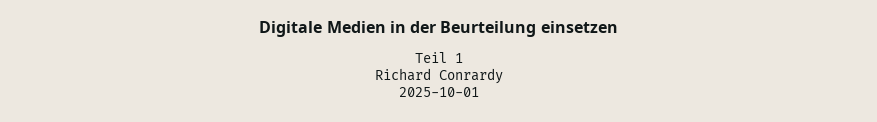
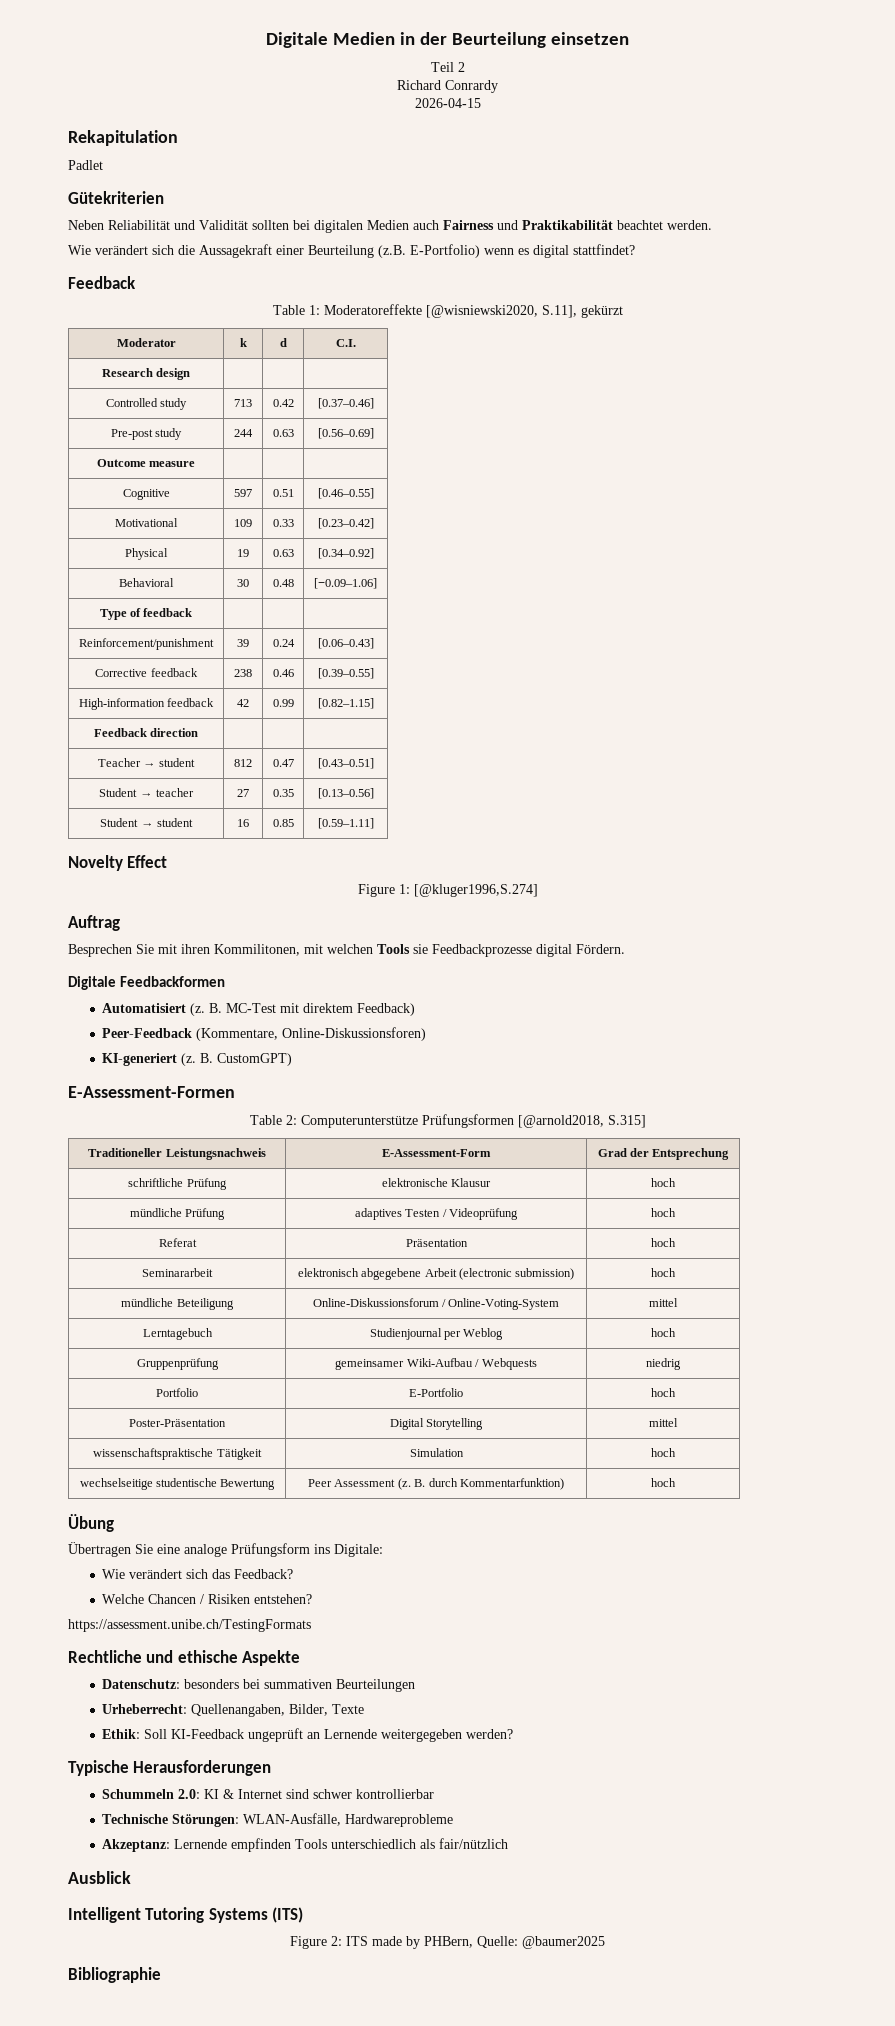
[454,53,463,63] 1 -> [457,62,465,72] 2
[398,87,479,97] 2025-10-01 -> [414,98,481,108] [68,130,178,146] [68,160,103,170] [68,191,164,204] [68,220,712,233] [68,244,635,258] [68,276,136,289] [272,304,623,318] [116,338,176,347] [239,338,247,347] [279,338,287,347] [335,339,356,347] [101,368,191,380] [105,398,188,410] [234,399,252,407] [272,399,294,407] [317,398,374,409] [110,428,183,440] [234,429,253,437] [272,429,294,437] [317,428,374,439] [96,459,196,467] [122,489,170,500] [234,489,252,497] [272,489,294,497] [317,488,374,499] [115,518,178,527] [234,519,252,527] [272,519,294,527] [317,518,374,529] [125,548,168,560] [237,549,249,557] [272,549,294,557] [317,548,374,559] [119,578,174,587] [237,579,249,587] [272,579,294,587] [314,578,377,589] [99,608,193,620] [79,638,214,650] [237,639,249,647] [272,639,295,647] [317,638,374,649] [95,668,198,677] [234,669,252,677] [272,669,294,677] [317,668,374,679] [78,698,215,710] [237,699,249,707] [272,699,294,707] [317,698,374,709] [93,728,199,737] [97,758,196,767] [234,759,252,767] [272,759,294,767] [317,758,374,769] [99,788,194,797] [237,789,249,797] [272,789,294,797] [317,788,374,799] [100,818,193,827] [237,819,249,827] [272,819,294,827] [317,818,374,829] [68,855,168,871] [357,884,538,897] [68,915,120,931] [68,944,625,957] [68,976,226,990] [102,1003,416,1016] [102,1027,427,1041] [102,1053,293,1066] [68,1086,235,1098] [249,1114,646,1128] [88,1148,266,1160] [381,1149,491,1157] [597,1148,730,1160] [128,1178,227,1190] [381,1178,492,1187] [651,1178,676,1187] [129,1208,226,1220] [354,1208,519,1220] [651,1208,676,1217] [158,1238,197,1247] [405,1239,468,1247] [651,1238,676,1247] [142,1268,213,1277] [297,1268,575,1280] [651,1268,676,1277] [121,1298,234,1310] [312,1298,560,1310] [649,1298,678,1307] [142,1328,213,1340] [369,1328,504,1340] [651,1328,676,1337] [136,1358,219,1370] [335,1358,537,1370] [646,1358,681,1370] [156,1388,198,1397] [408,1388,463,1397] [651,1388,676,1397] [129,1419,226,1427] [389,1418,484,1430] [649,1418,678,1427] [93,1448,262,1460] [409,1448,464,1457] [651,1448,676,1457] [79,1478,276,1490] [308,1478,564,1490] [651,1478,676,1487] [68,1514,114,1532] [68,1542,383,1557] [102,1569,294,1579] [102,1594,313,1604] [68,1619,311,1632] [68,1650,301,1666] [102,1679,416,1692] [102,1704,365,1717] [102,1728,514,1742] [68,1760,272,1776] [102,1789,435,1799] [102,1813,454,1827] [102,1838,509,1852] [68,1871,131,1884] [68,1907,304,1923] [290,1936,605,1949] [68,1967,161,1983] 2026-04-15 // Rekapitulation // Padlet // Gütekriterien // Neben Reliabilität und Validität sollten bei digitalen Medien auch Fairness und Praktikabilität beachtet werden. // Wie verändert sich die Aussagekraft einer Beurteilung (z.B. E-Portfolio) wenn es digital stattfindet? // Feedback // Table 1: Moderatoreffekte [@wisniewski2020, S.11], gekürzt // Moderator | k | d | C.I. // Research design | | | // Controlled study | 713 | 0.42 | [0.37–0.46] // Pre-post study | 244 | 0.63 | [0.56–0.69] // Outcome measure | | | // Cognitive | 597 | 0.51 | [0.46–0.55] // Motivational | 109 | 0.33 | [0.23–0.42] // Physical | 19 | 0.63 | [0.34–0.92] // Behavioral | 30 | 0.48 | [−0.09–1.06] // Type of feedback | | | // Reinforcement/punishment | 39 | 0.24 | [0.06–0.43] // Corrective feedback | 238 | 0.46 | [0.39–0.55] // High-information feedback | 42 | 0.99 | [0.82–1.15] // Feedback direction | | | // Teacher → student | 812 | 0.47 | [0.43–0.51] // Student → teacher | 27 | 0.35 | [0.13–0.56] // Student → student | 16 | 0.85 | [0.59–1.11] // Novelty Effect // Figure 1: [@kluger1996,S.274] // Auftrag // Besprechen Sie mit ihren Kommilitonen, mit welchen Tools sie Feedbackprozesse digital Fördern. // Digitale Feedbackformen // Automatisiert (z. B. MC-Test mit direktem Feedback) // Peer-Feedback (Kommentare, Online-Diskussionsforen) // KI-generiert (z. B. CustomGPT) // E-Assessment-Formen // Table 2: Computerunterstütze Prüfungsformen [@arnold2018, S.315] // Traditioneller Leistungsnachweis | E-Assessment-Form | Grad der Entsprechung // schriftliche Prüfung | elektronische Klausur | hoch // mündliche Prüfung | adaptives Testen / Videoprüfung | hoch // Referat | Präsentation | hoch // Seminararbeit | elektronisch abgegebene Arbeit (electronic submission) | hoch // mündliche Beteiligung | Online-Diskussionsforum / Online-Voting-System | mittel // Lerntagebuch | Studienjournal per Weblog | hoch // Gruppenprüfung | gemeinsamer Wiki-Aufbau / Webquests | niedrig // Portfolio | E-Portfolio | hoch // Poster-Präsentation | Digital Storytelling | mittel // wissenschaftspraktische Tätigkeit | Simulation | hoch // wechselseitige studentische Bewertung | Peer Assessment (z. B. durch Kommentarfunktion) | hoch // Übung // Übertragen Sie eine analoge Prüfungsform ins Digitale: // Wie verändert sich das Feedback? // Welche Chancen / Risiken entstehen? // https://assessment.unibe.ch/TestingFormats // Rechtliche und ethische Aspekte // Datenschutz: besonders bei summativen Beurteilungen // Urheberrecht: Quellenangaben, Bilder, Texte // Ethik: Soll KI-Feedback ungeprüft an Lernende weitergegeben werden? // Typische Herausforderungen // Schummeln 2.0: KI & Internet sind schwer kontrollierbar // Technische Störungen: WLAN-Ausfälle, Hardwareprobleme // Akzeptanz: Lernende empfinden Tools unterschiedlich als fair/nützlich // Ausblick // Intelligent Tutoring Systems (ITS) // Figure 2: ITS made by PHBern, Quelle: @baumer2025 // Bibliographie

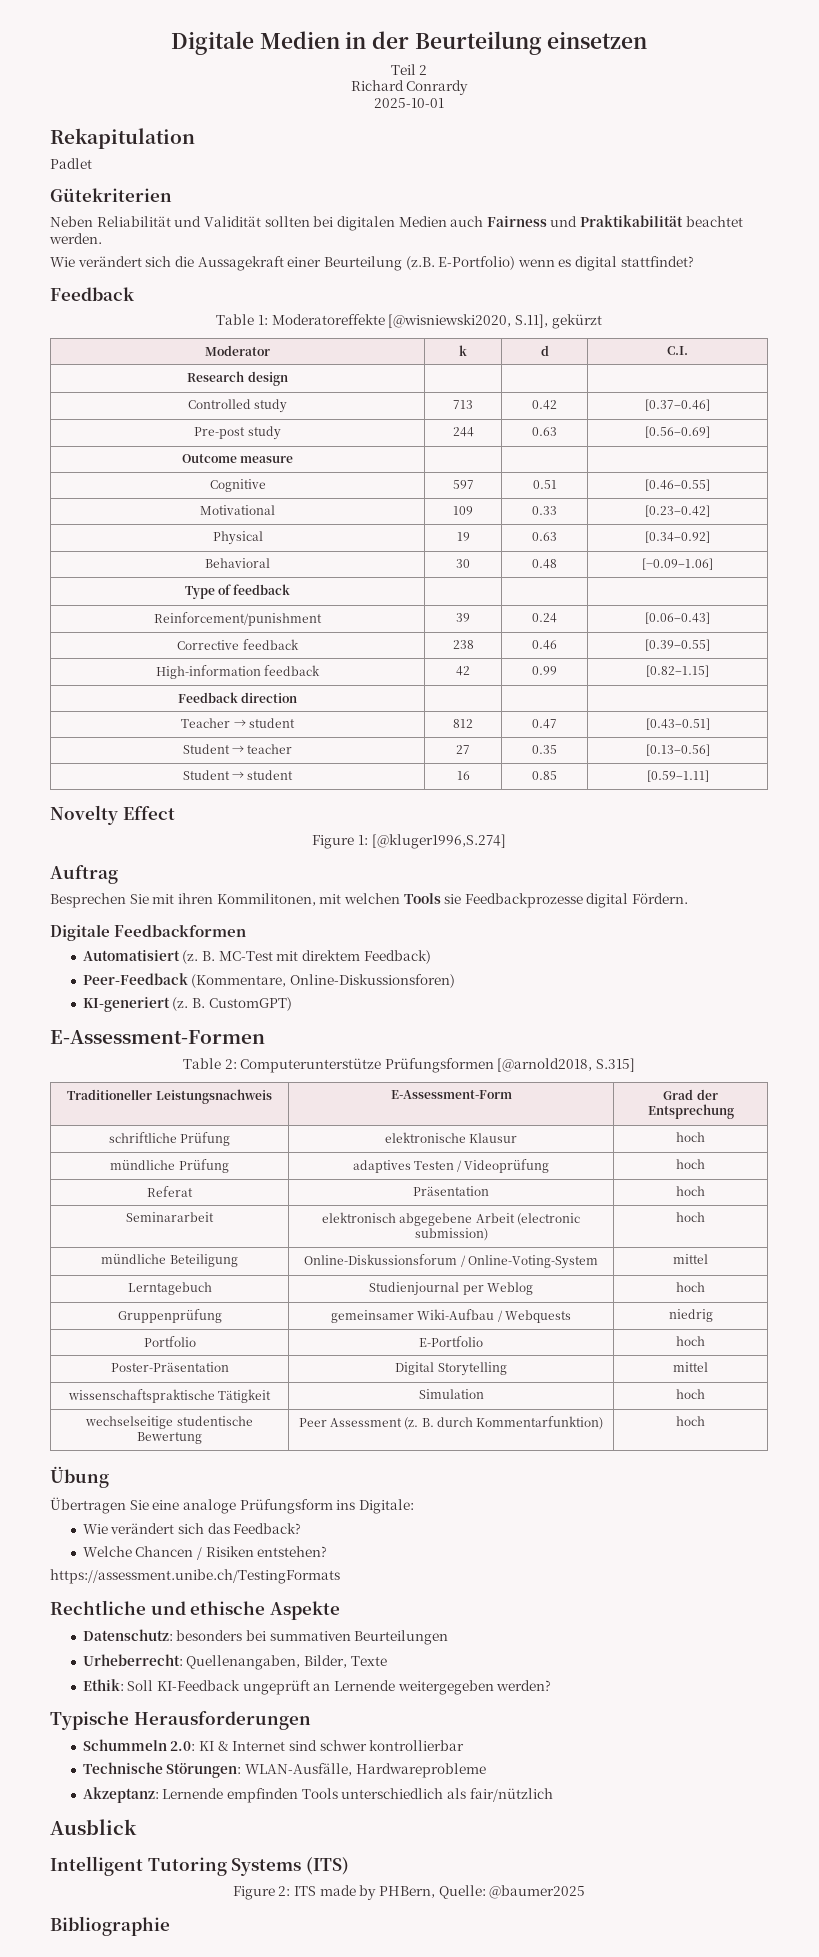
[414,98,481,108] 2026-04-15 -> [374,98,444,108] 2025-10-01

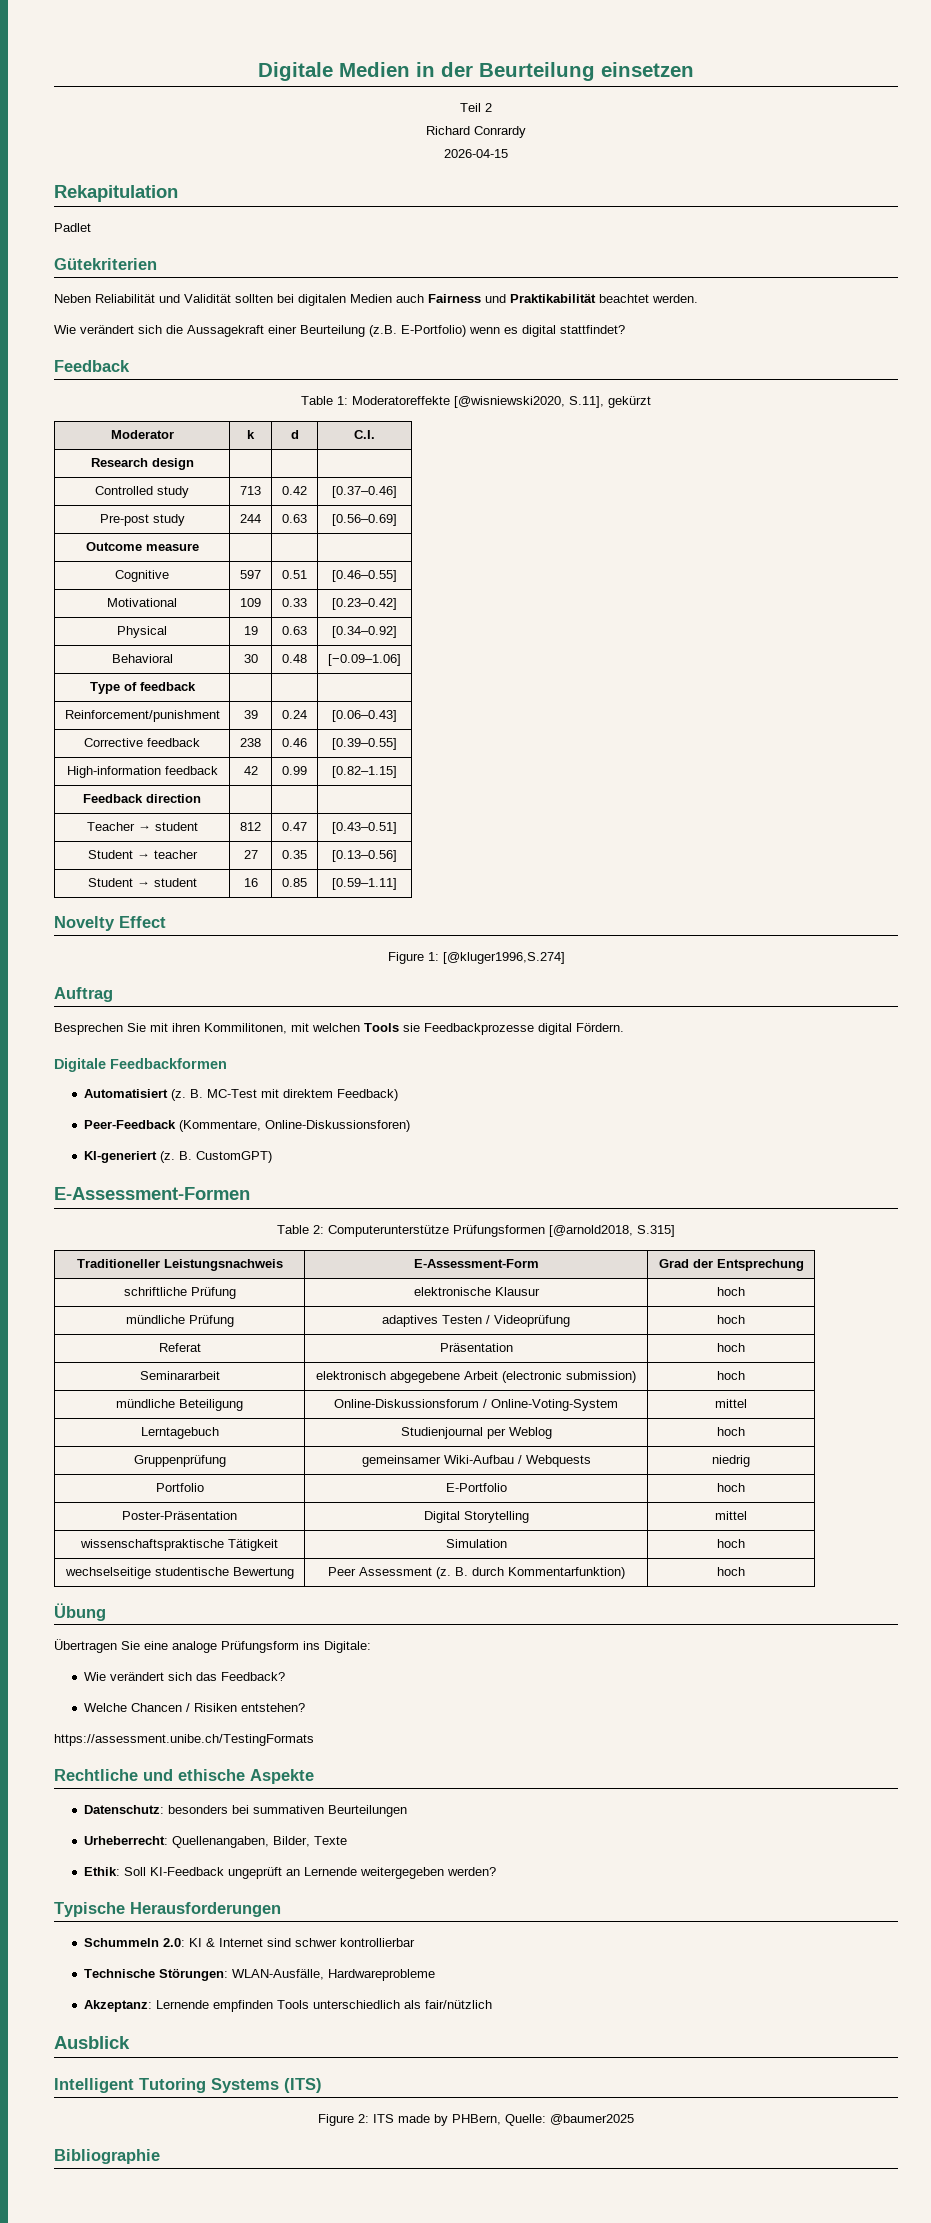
[374,98,444,108] 2025-10-01 -> [444,149,508,158] 2026-04-15

